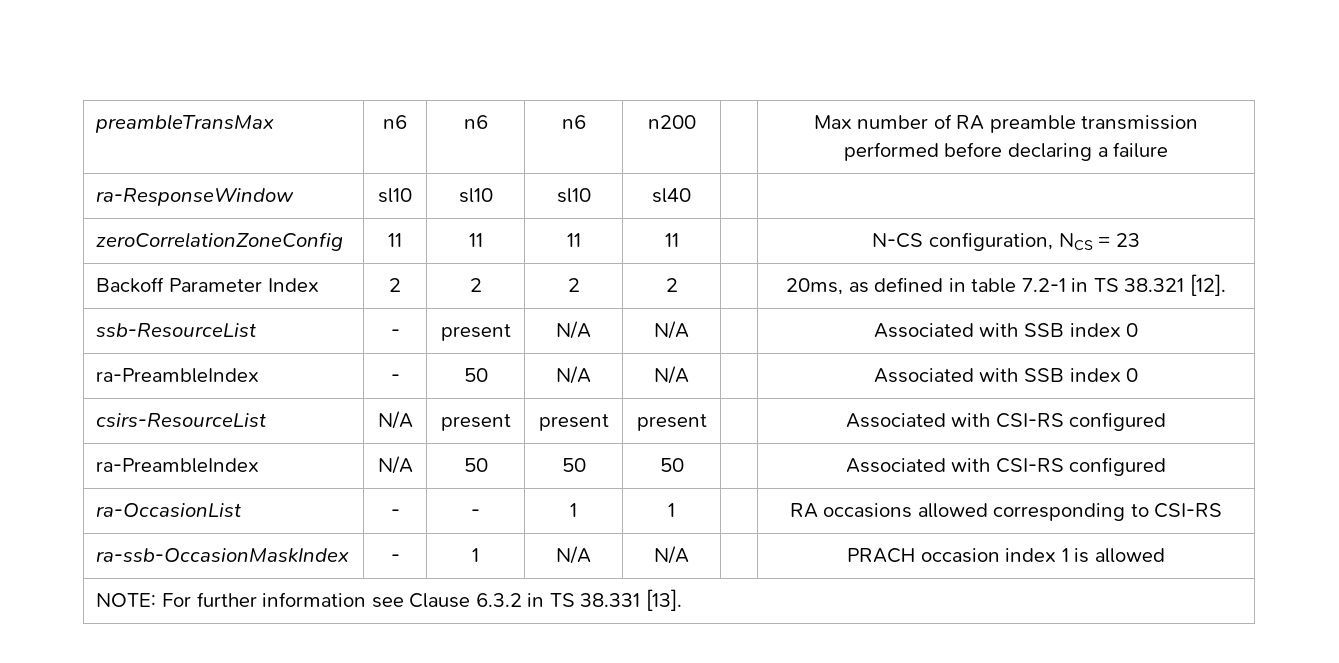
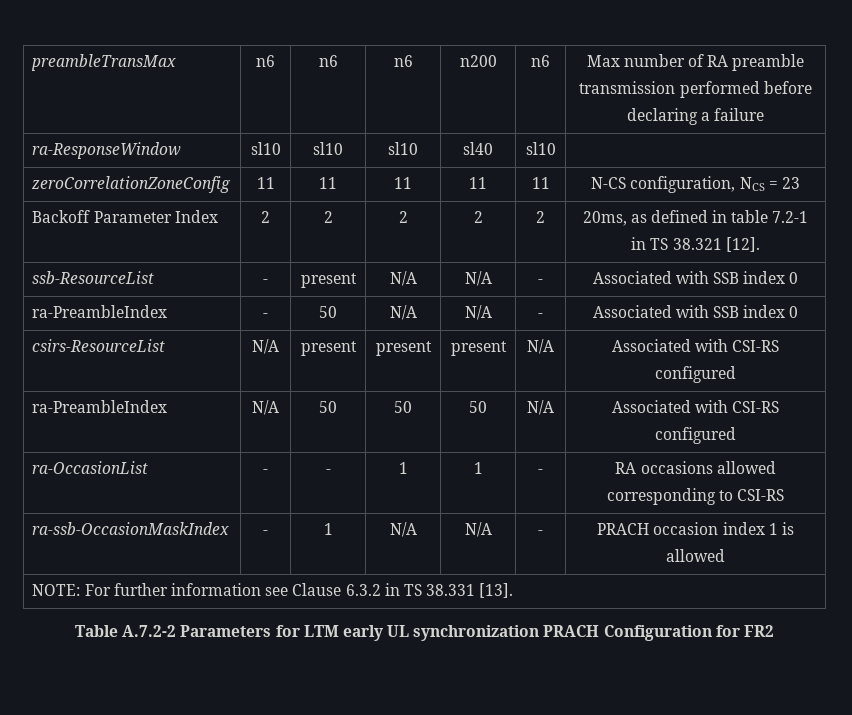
(696, 122) none -> [531,55,550,67] n6
(691, 195) none -> [525,142,556,155] sl10
(679, 240) none -> [531,177,550,189] 11
(678, 285) none -> [536,211,545,223] 2
(689, 330) none -> [538,279,543,284] -
(689, 375) none -> [538,313,543,318] -
(707, 422) none -> [527,339,554,354] N/A
(684, 465) none -> [527,400,554,415] N/A
(675, 510) none -> [538,469,543,474] -
(689, 555) none -> [538,530,543,535] -
(682, 600) none -> [74,625,775,641] // Table A.7.2-2 Parameters for LTM early UL synchronization PRACH Configuration for FR2

